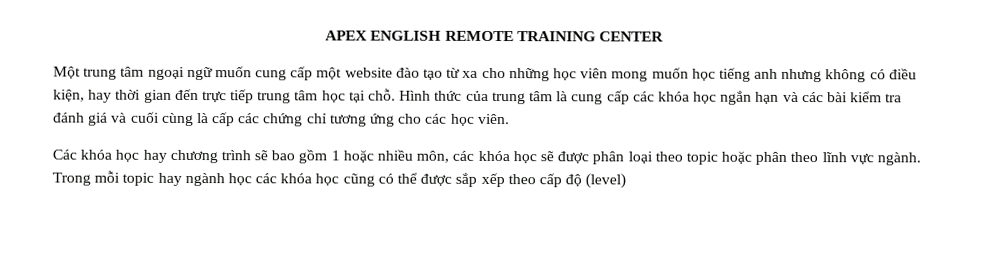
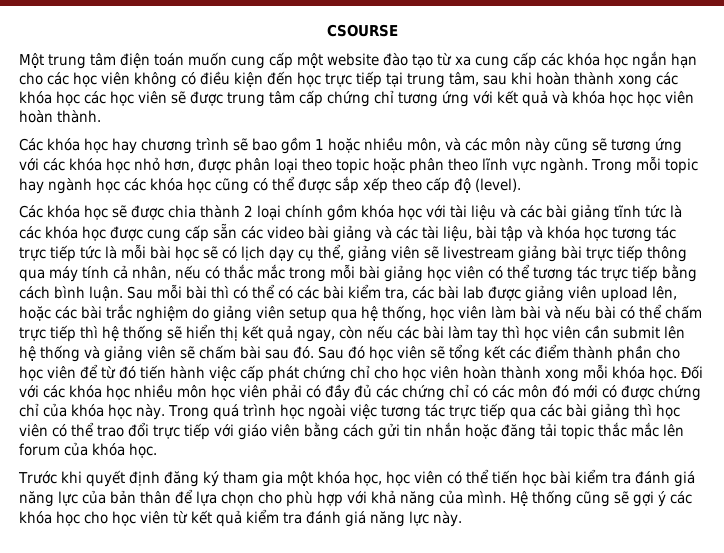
[325,30,664,42] APEX ENGLISH REMOTE TRAINING CENTER -> [326,24,398,37] CSOURSE
[147,66,213,81] ngoại ngữ -> [120,53,184,68] điện toán
[481,67,917,83] [53,88,569,105] cho những học viên mong muốn học tiếng anh nhưng không có điều kiện, hay thời gian đến trực tiếp trung tâm học tại chỗ. Hình thức của trung tâm là -> (471, 61) none
[782,91,903,103] [53,111,510,127] và các bài kiểm tra đánh giá và cuối cùng là cấp các chứng chỉ tương ứng cho các học viên. -> [19,71,678,88] [19,90,694,107] [19,110,101,123] cho các học viên không có điều kiện đến học trực tiếp tại trung tâm, sau khi hoàn thành xong các khóa học các học viên sẽ được trung tâm cấp chứng chỉ tương ứng với kết quả và khóa học học viên hoàn thành.
[452,150,554,164] các khóa học sẽ -> [445,138,682,154] [19,157,194,173] và các môn này cũng sẽ tương ứng với các khóa học nhỏ hơn,
[585,173,627,189] (level) -> [475,178,521,192] [19,204,682,221] [19,223,676,242] [19,244,687,262] [19,264,697,282] [19,284,677,302] [19,304,702,322] [19,324,685,342] [19,344,680,362] [19,364,703,382] [19,384,701,401] [19,403,680,420] [19,422,684,440] [19,442,157,458] [18,469,695,487] [19,489,692,507] [19,509,462,527] (level). // Các khóa học sẽ được chia thành 2 loại chính gồm khóa học với tài liệu và các bài giảng tĩnh tức là các khóa học được cung cấp sẵn các video bài giảng và các tài liệu, bài tập và khóa học tương tác trực tiếp tức là mỗi bài học sẽ có lịch dạy cụ thể, giảng viên sẽ livestream giảng bài trực tiếp thông qua máy tính cả nhân, nếu có thắc mắc trong mỗi bài giảng học viên có thể tương tác trực tiếp bằng cách bình luận. Sau mỗi bài thì có thể có các bài kiểm tra, các bài lab được giảng viên upload lên, hoặc các bài trắc nghiệm do giảng viên setup qua hệ thống, học viên làm bài và nếu bài có thể chấm trực tiếp thì hệ thống sẽ hiển thị kết quả ngay, còn nếu các bài làm tay thì học viên cần submit lên hệ thống và giảng viên sẽ chấm bài sau đó. Sau đó học viên sẽ tổng kết các điểm thành phần cho học viên để từ đó tiến hành việc cấp phát chứng chỉ cho học viên hoàn thành xong mỗi khóa học. Đối với các khóa học nhiều môn học viên phải có đầy đủ các chứng chỉ có các môn đó mới có được chứng chỉ của khóa học này. Trong quá trình học ngoài việc tương tác trực tiếp qua các bài giảng thì học viên có thể trao đổi trực tiếp với giáo viên bằng cách gửi tin nhắn hoặc đăng tải topic thắc mắc lên forum của khóa học. // Trước khi quyết định đăng ký tham gia một khóa học, học viên có thể tiến học bài kiểm tra đánh giá năng lực của bản thân để lựa chọn cho phù hợp với khả năng của mình. Hệ thống cũng sẽ gợi ý các khóa học cho học viên từ kết quả kiểm tra đánh giá năng lực này.

